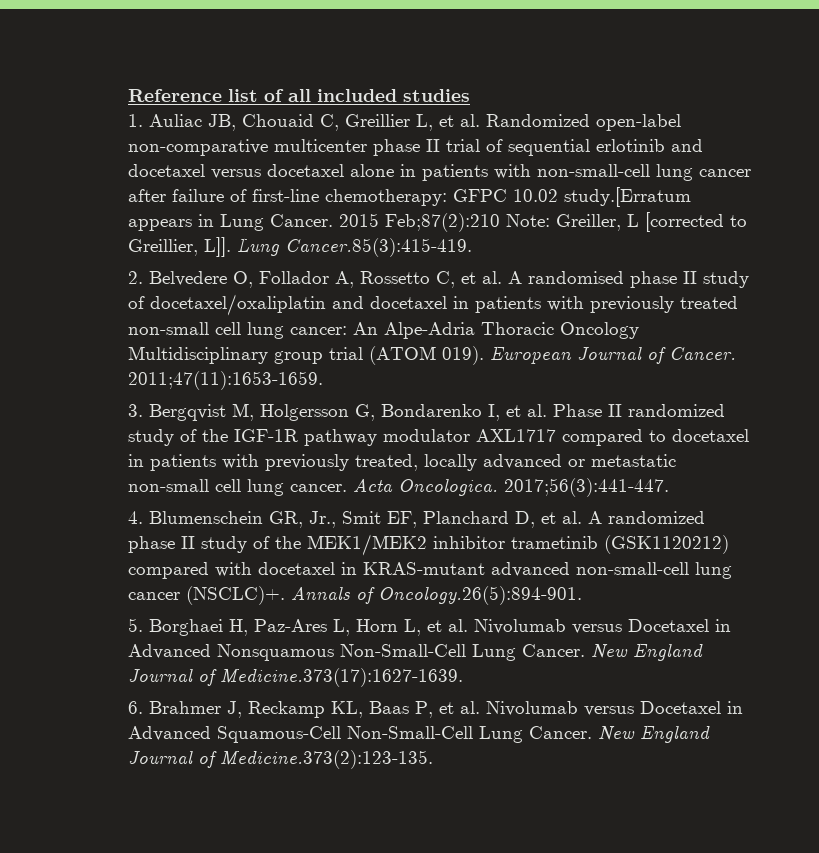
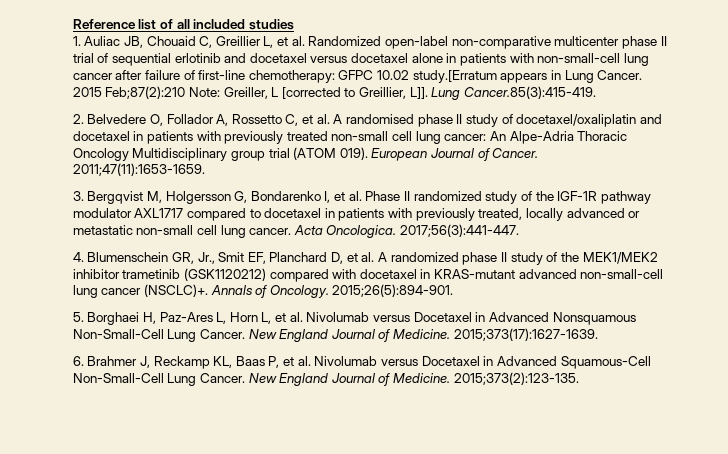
[378,586,583,605] Oncology.26(5):894-901. -> [269,284,454,298] Oncology. 2015;26(5):894-901.
[220,668,464,687] Medicine.373(17):1627-1639. -> [393,328,598,341] Medicine. 2015;373(17):1627-1639.
[220,750,434,769] Medicine.373(2):123-135. -> [393,372,579,385] Medicine. 2015;373(2):123-135.

